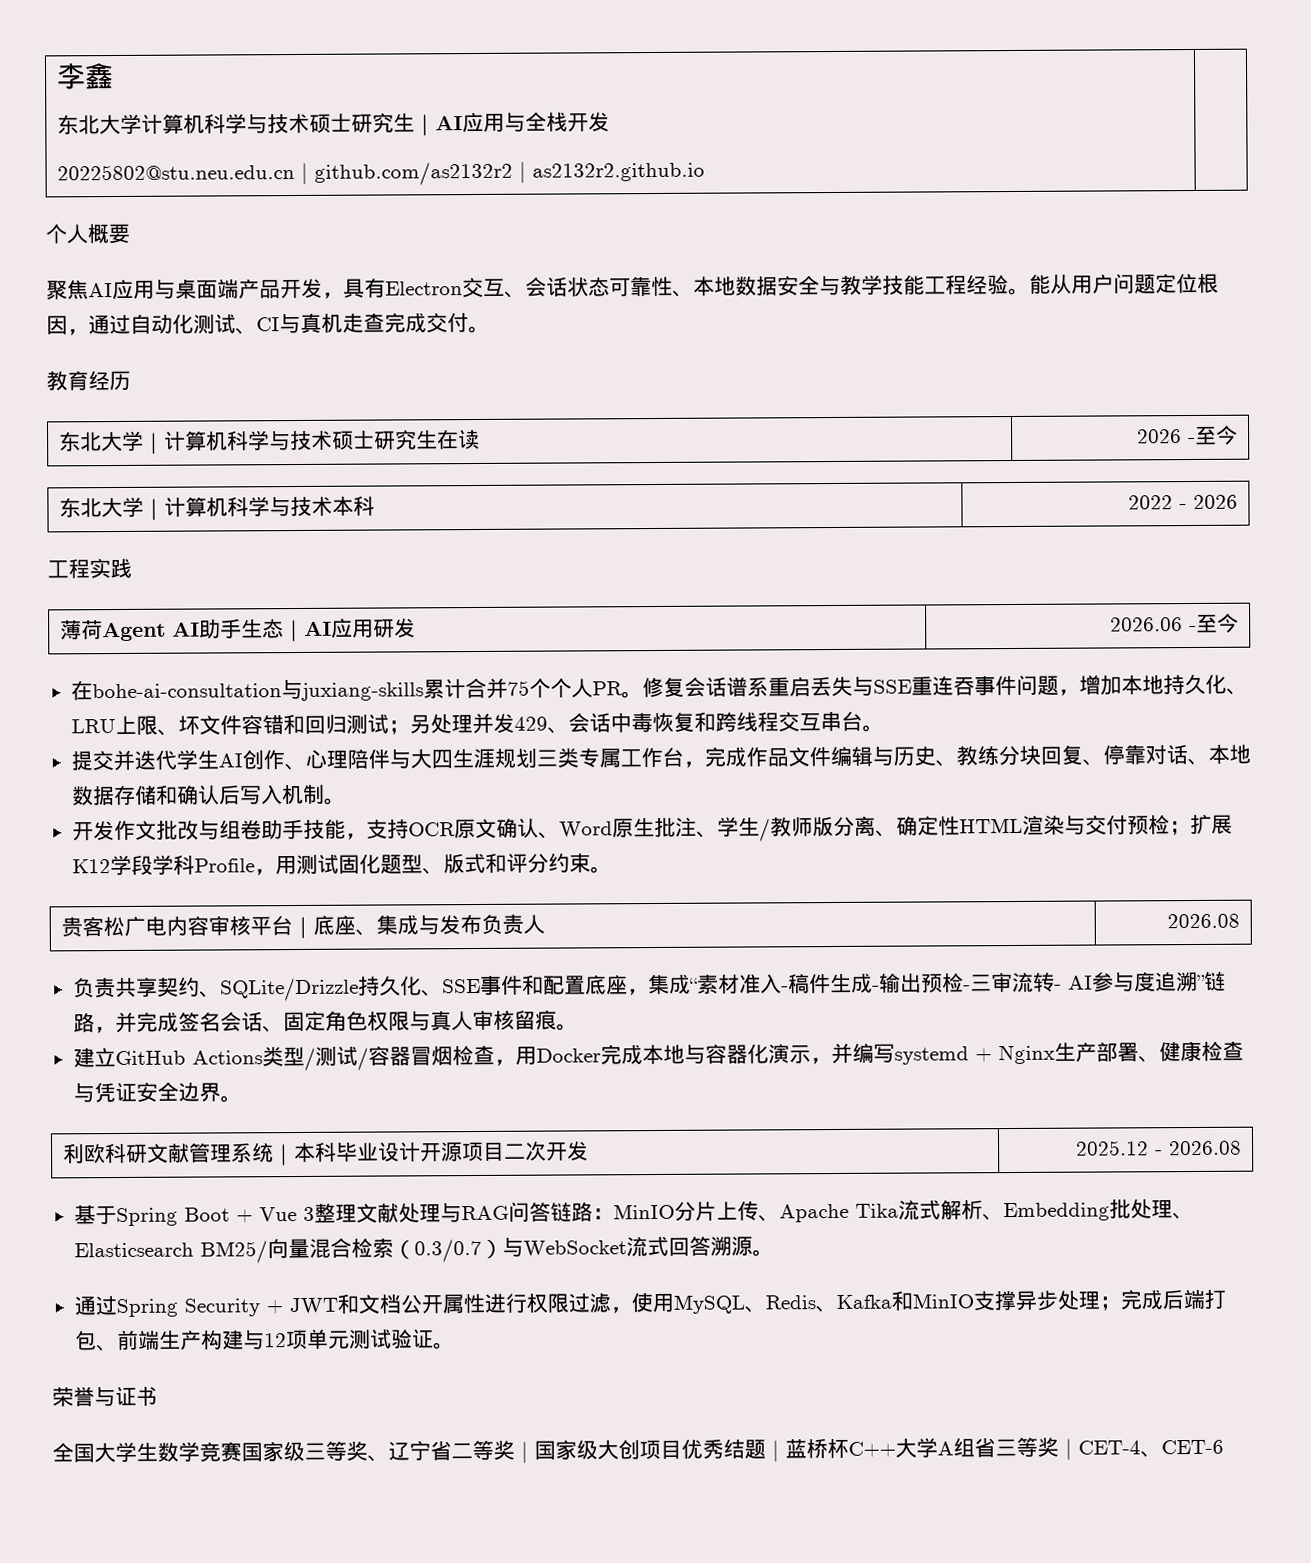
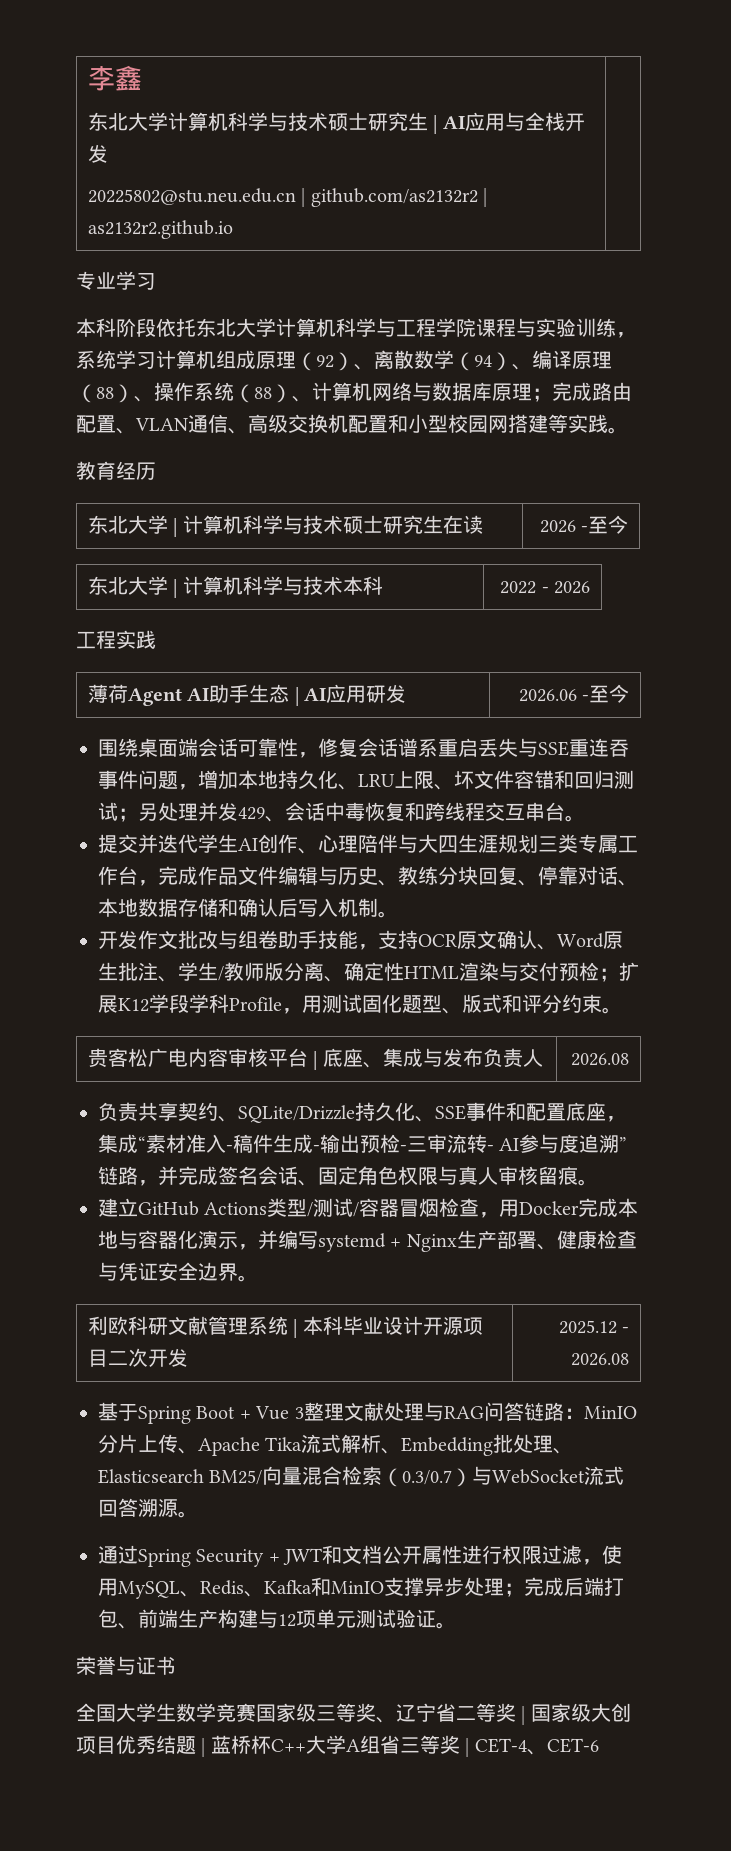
[45,223,130,244] [46,272,1219,301] [46,312,469,336] 个人概要 // 聚焦AI应用与桌面端产品开发，具有Electron交互、会话状态可靠性、本地数据安全与教学技能工程经验。能从用户问题定位根因，通过自动化测试、CI与真机走查完成交付 -> [76,271,156,290] [76,318,636,338] [76,350,612,371] [76,382,632,403] [76,414,608,434] 专业学习 // 本科阶段依托东北大学计算机科学与工程学院课程与实验训练，系统学习计算机组成原理（92）、离散数学（94）、编译原理（88）、操作系统（88）、计算机网络与数据库原理；完成路由配置、VLAN通信、高级交换机配置和小型校园网搭建等实践
[70,677,643,701] 在bohe-ai-consultation与juxiang-skills累计合并75个个人PR。 -> [98,738,318,758] 围绕桌面端会话可靠性，

